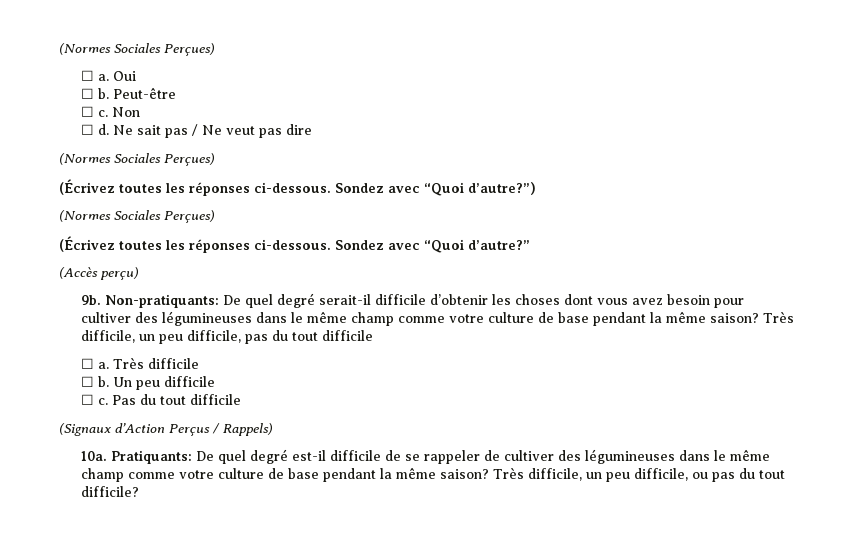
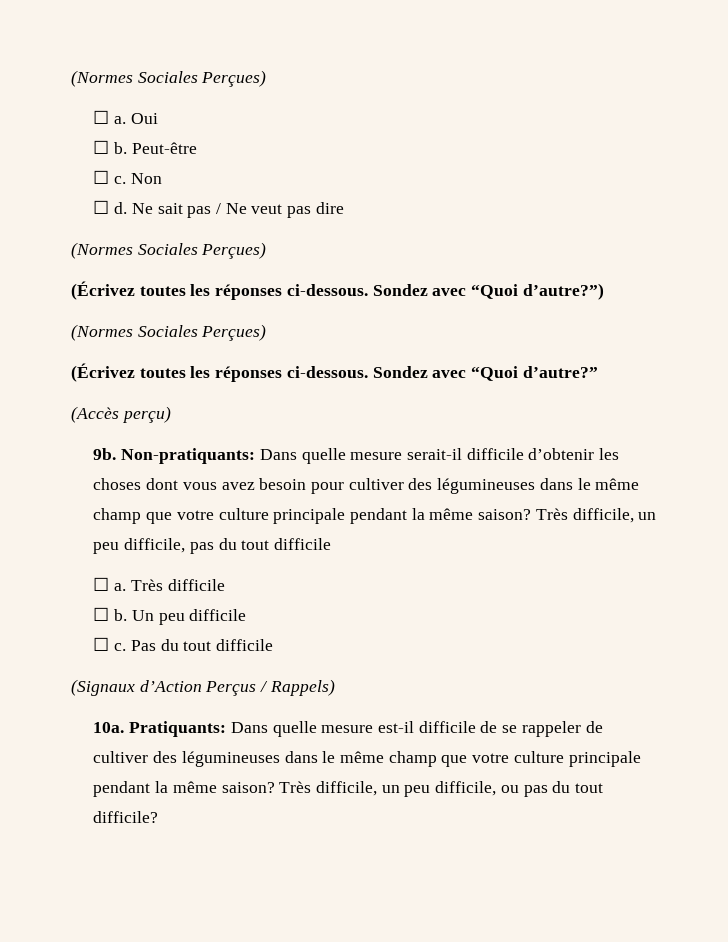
[223,293,316,308] De quel degré -> [259,448,403,464] Dans quelle mesure
[398,312,590,323] comme votre culture de base -> [146,508,346,524] que votre culture principale
[196,449,289,464] De quel degré -> [230,721,374,737] Dans quelle mesure
[128,468,320,479] comme votre culture de base -> [441,751,641,767] que votre culture principale

